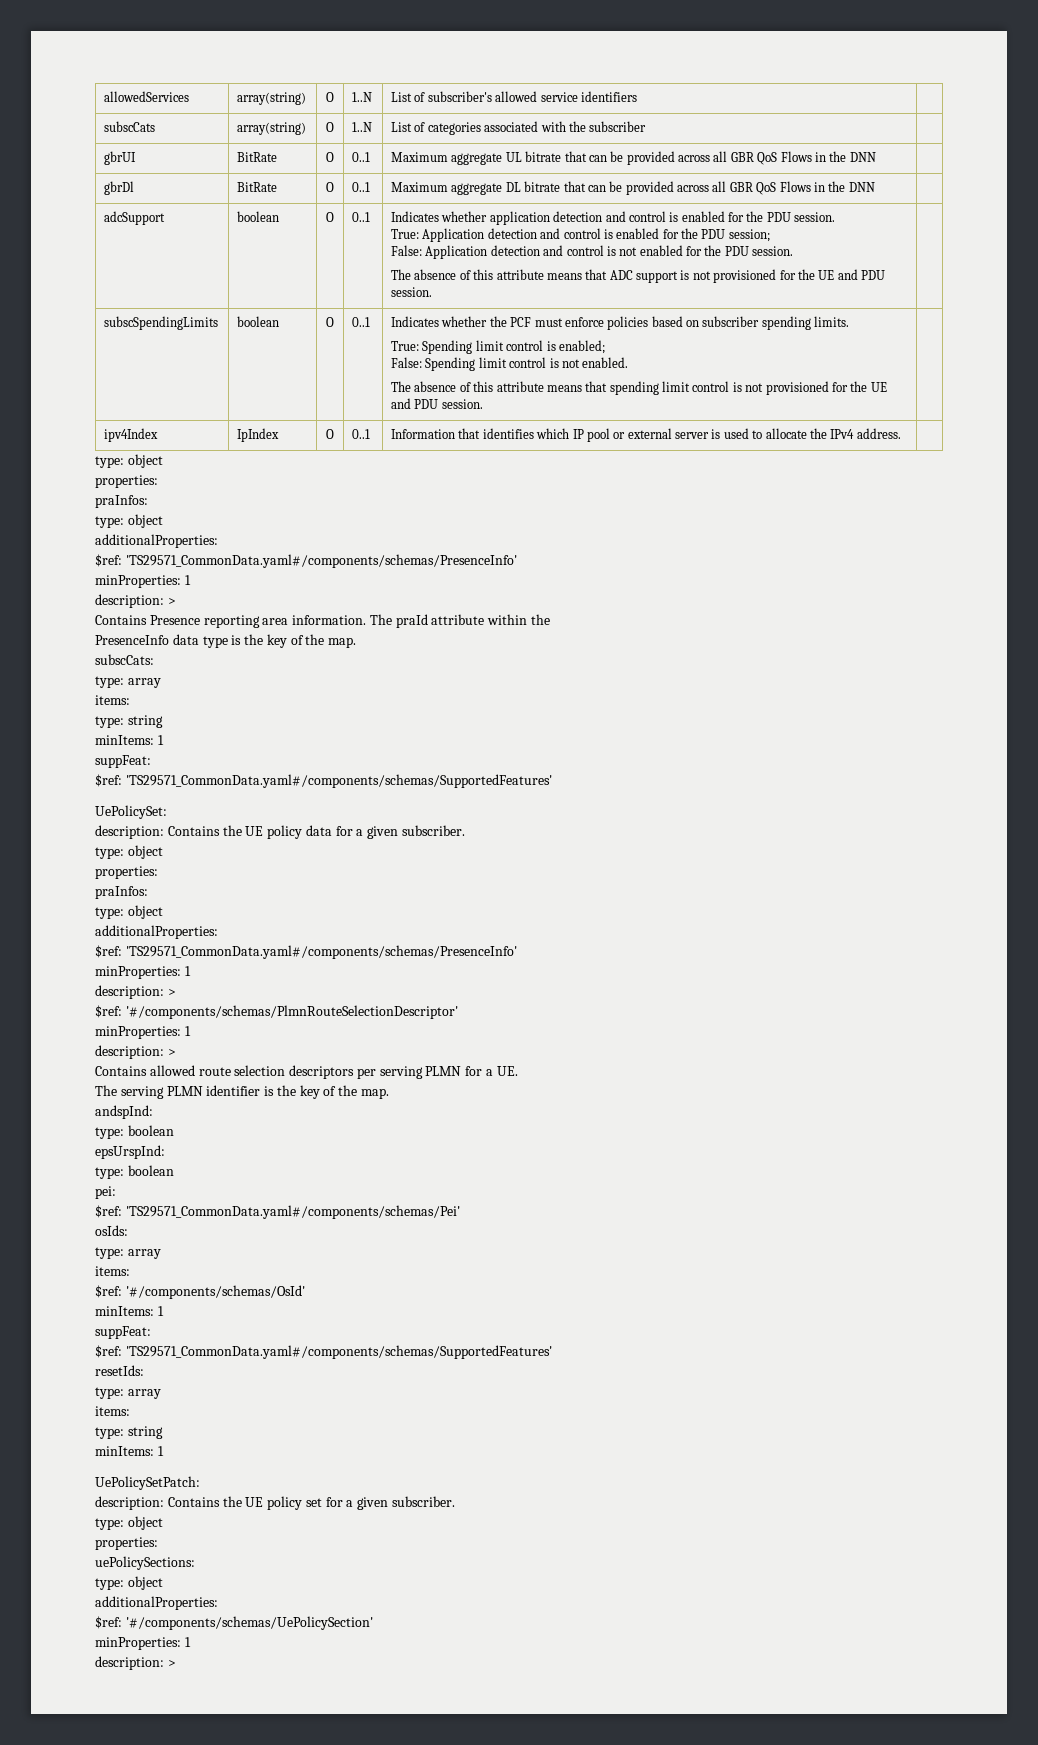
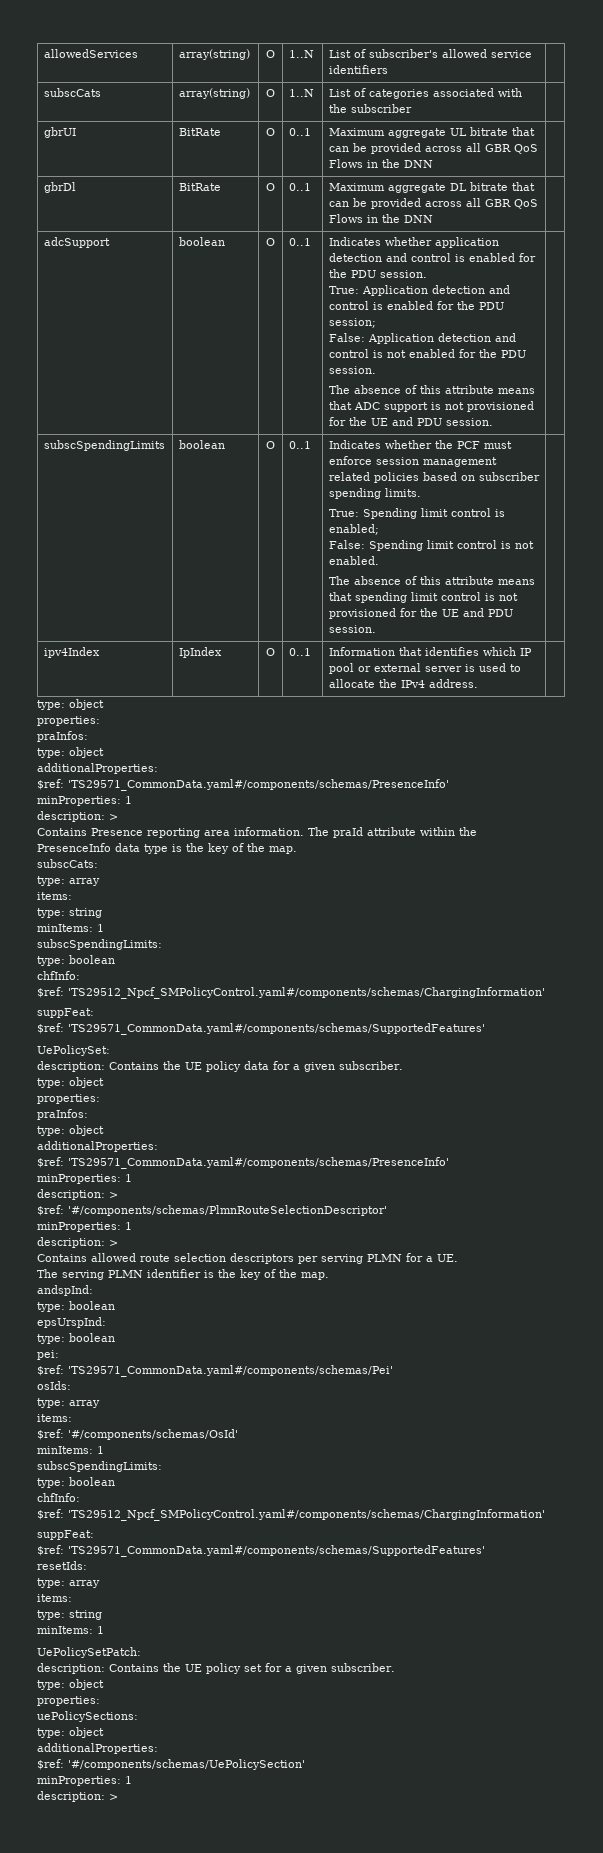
(604, 322) none -> [375,457,497,467] [328,472,370,481] session management related
(164, 740) none -> [37,939,162,950] [37,955,115,966] [37,971,80,980] [37,987,545,999] // subscSpendingLimits: // type: boolean // chfInfo: // $ref: 'TS29512_Npcf_SMPolicyControl.yaml#/components/schemas/ChargingInformation'
(164, 1311) none -> [37,1461,162,1472] [37,1477,115,1488] [37,1493,80,1502] [37,1509,545,1521] // subscSpendingLimits: // type: boolean // chfInfo: // $ref: 'TS29512_Npcf_SMPolicyControl.yaml#/components/schemas/ChargingInformation'

